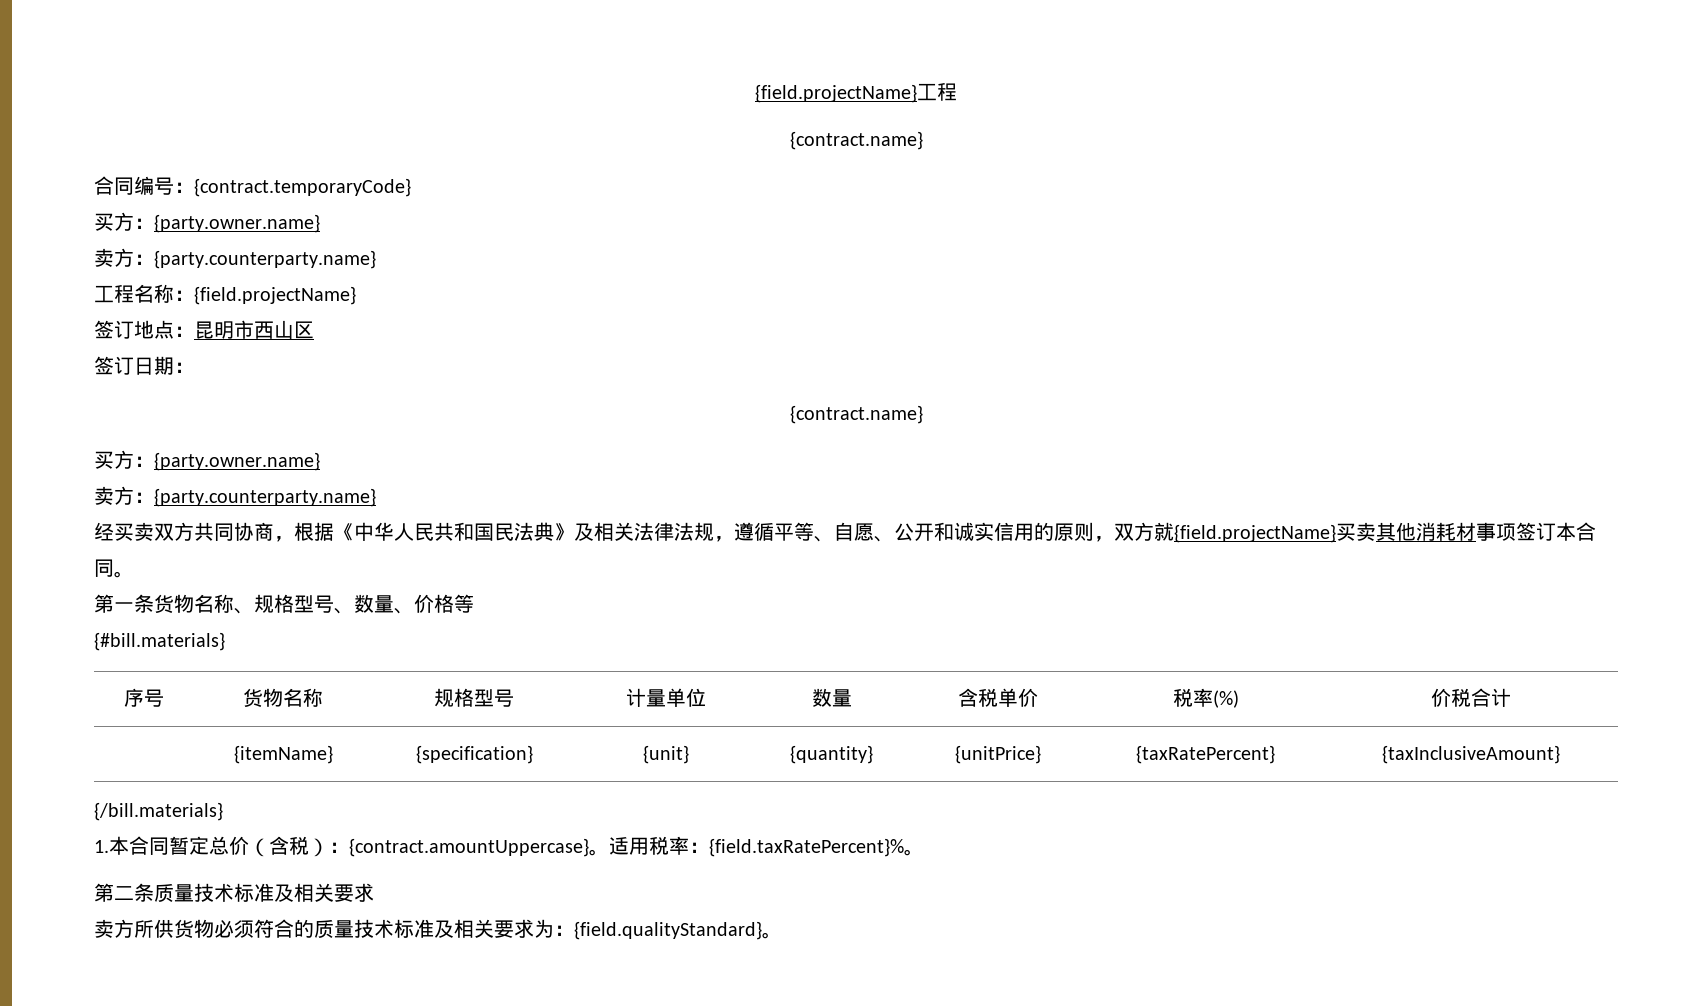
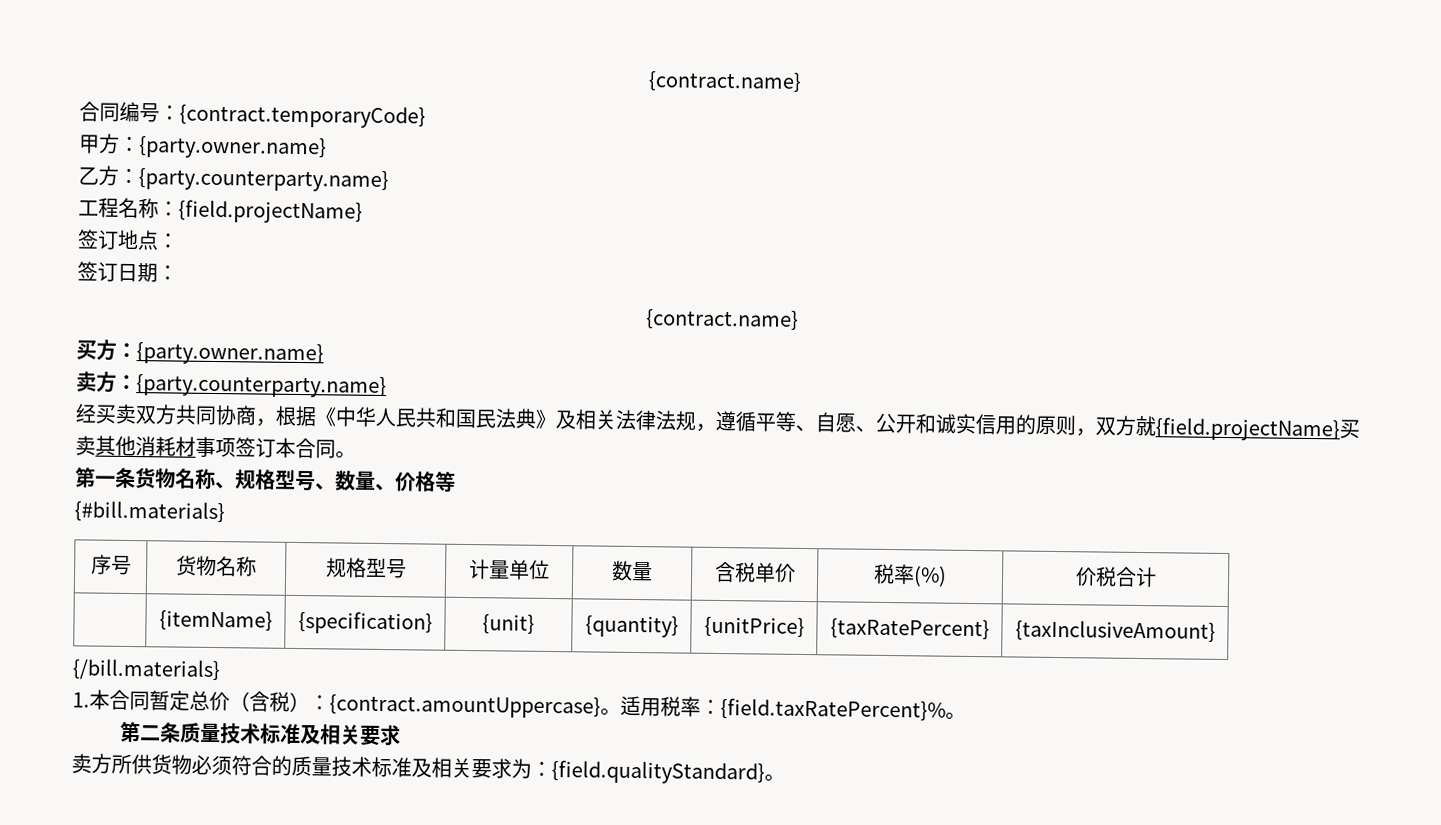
[755,82,957,103] {field.projectName}工程 // -> (647, 82) none
[94,212,320,233] [94,248,114,267] 买方：{party.owner.name} // 卖 -> [79,133,327,160] [78,166,99,185] 甲方：{party.owner.name} // 乙
[194,320,314,339] 昆明市西山区 -> (179, 241) none

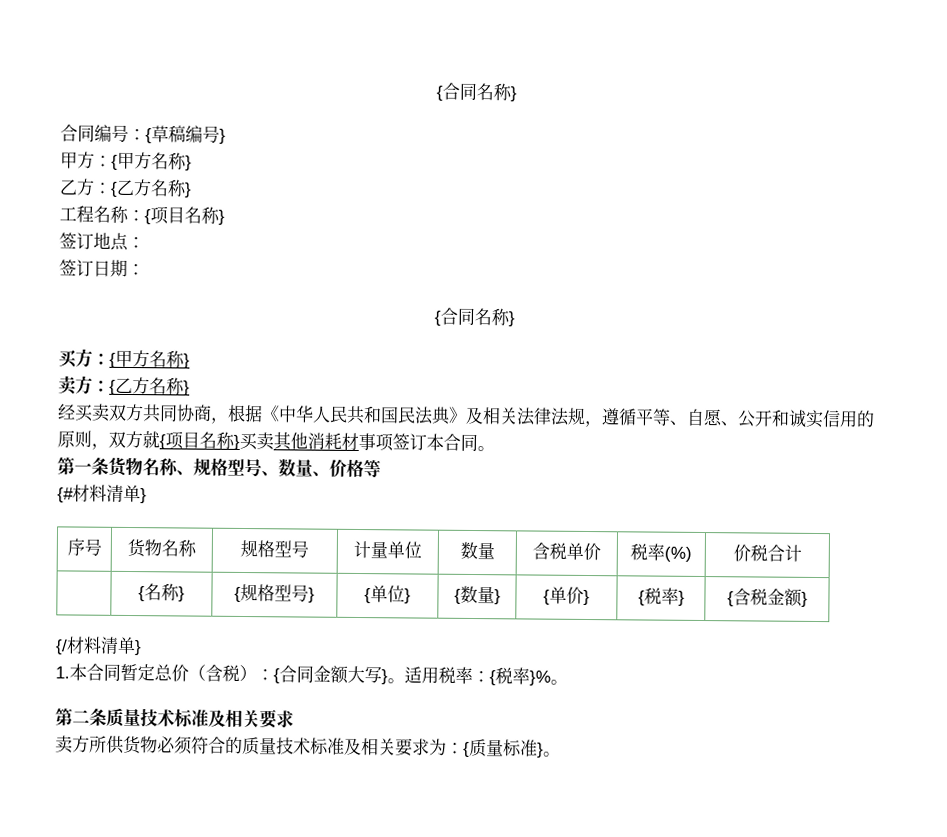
[647,71,802,93] {contract.name} -> [435,82,517,102] {合同名称}
[179,104,426,129] [79,133,327,160] [78,165,389,193] {contract.temporaryCode} // 甲方：{party.owner.name} // 乙方：{party.counterparty.name} -> [145,125,226,144] [60,151,192,171] [59,178,192,198] {草稿编号} // 甲方：{甲方名称} // 乙方：{乙方名称}
[178,199,363,224] {field.projectName} -> [144,206,225,225] {项目名称}
[644,309,799,331] [76,339,324,366] [76,371,387,399] {contract.name} // 买方：{party.owner.name} // 卖方：{party.counterparty.name} -> [433,307,515,327] [58,348,190,369] [58,375,190,396] {合同名称} // 买方：{甲方名称} // 卖方：{乙方名称}
[1155,417,1340,442] {field.projectName} -> [159,431,240,450] {项目名称}
[74,500,225,524] {#bill.materials} -> [57,484,147,504] {#材料清单}
[158,610,273,632] [297,610,433,635] [482,614,535,635] [584,615,679,638] [703,616,805,639] [829,618,990,641] [1014,619,1216,643] [72,658,221,682] {itemName} | {specification} | {unit} | {quantity} | {unitPrice} | {taxRatePercent} | {taxInclusiveAmount} // {/bill.materials} -> [138,583,185,602] [234,583,315,603] [364,585,411,604] [453,585,501,605] [543,586,590,606] [637,587,685,606] [726,588,808,607] [55,636,142,656] {名称} | {规格型号} | {单位} | {数量} | {单价} | {税率} | {含税金额} // {/材料清单}
[329,694,946,722] {contract.amountUppercase}。适用税率：{field.taxRatePercent}% -> [273,665,551,686] {合同金额大写}。适用税率：{税率}%
[551,760,765,785] {field.qualityStandard} -> [463,738,544,758] {质量标准}

